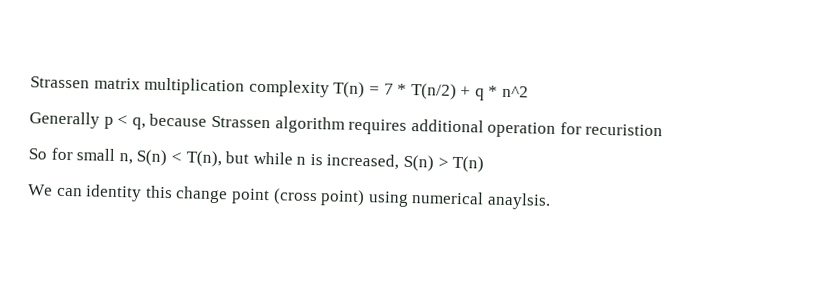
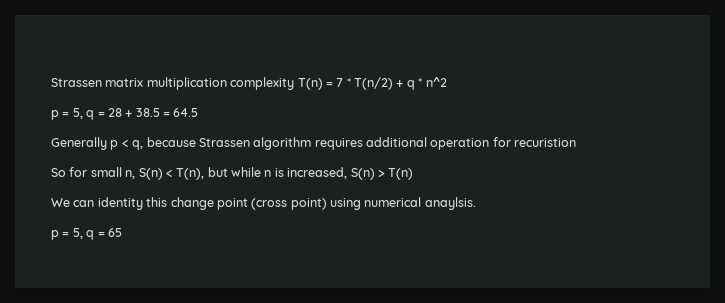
(530, 91) none -> [51,108,199,120] // p = 5, q = 28 + 38.5 = 64.5
(551, 201) none -> [51,228,122,240] // p = 5, q = 65

